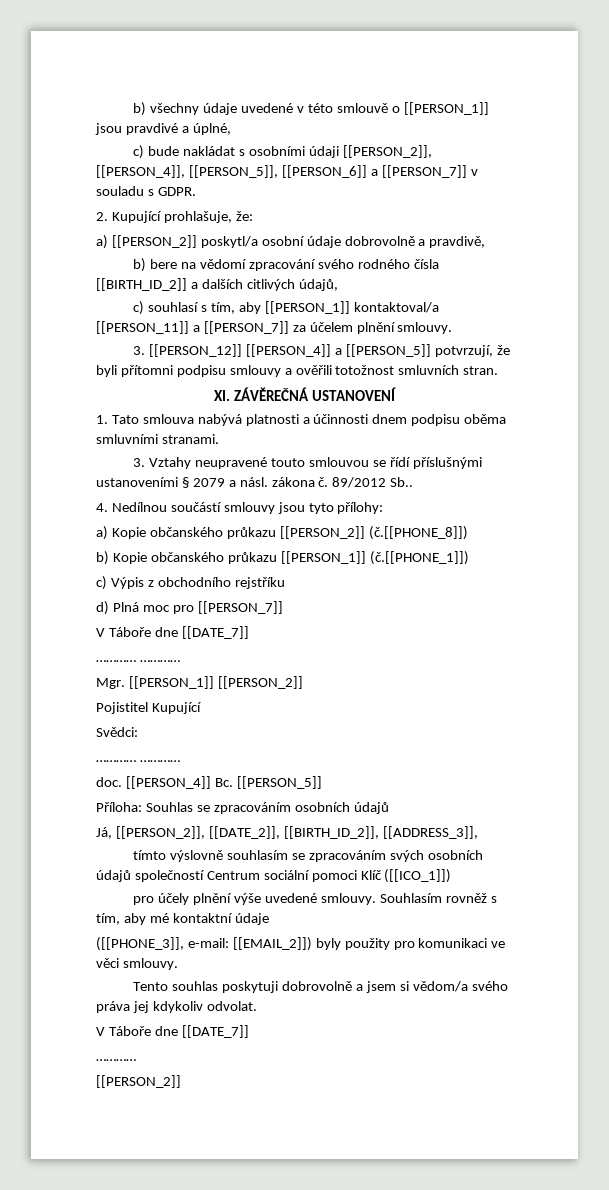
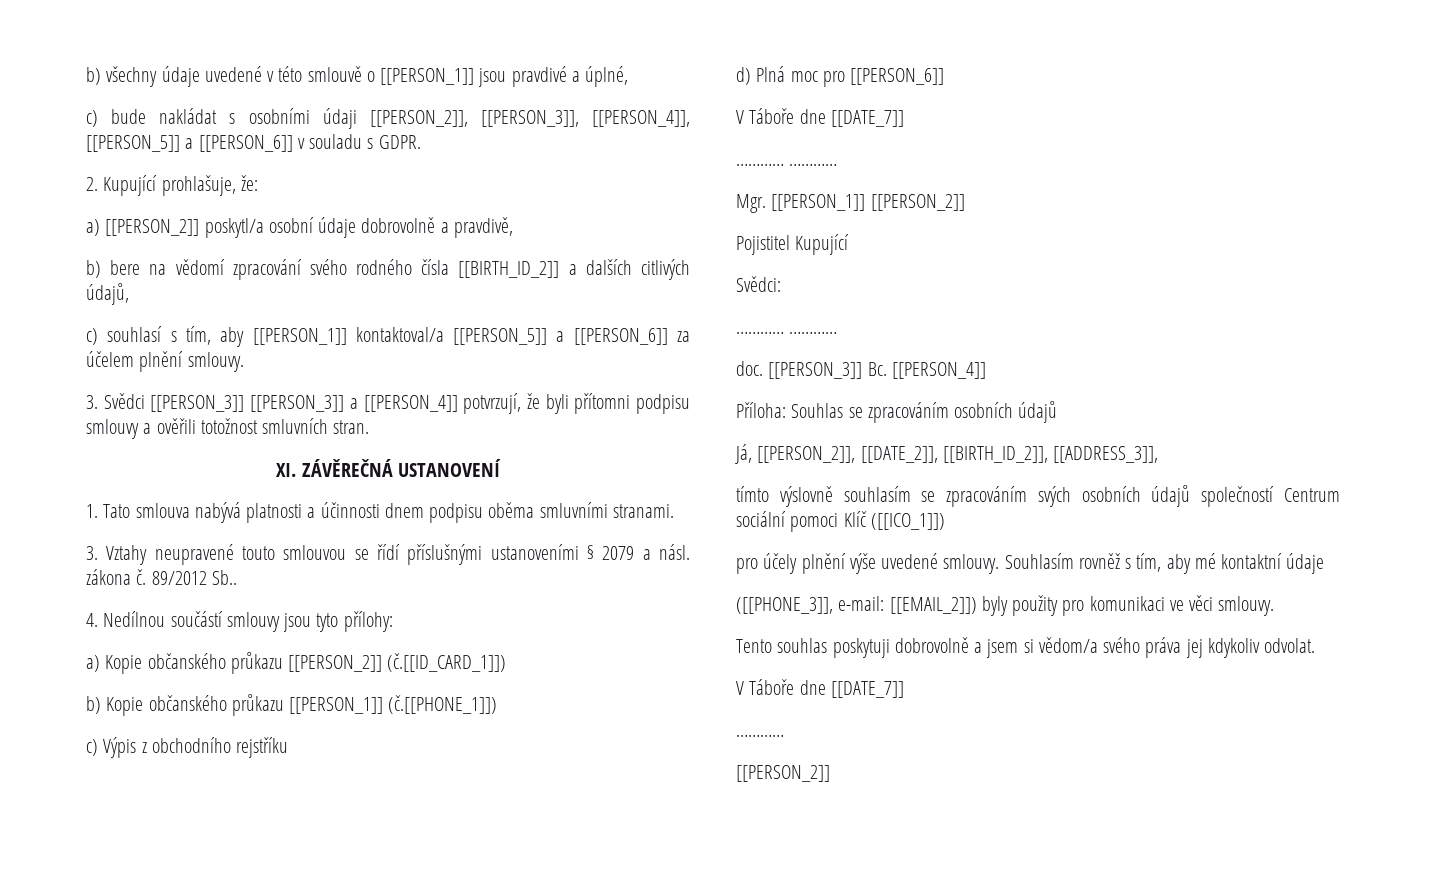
[96,165,467,178] [[PERSON_4]], [[PERSON_5]], [[PERSON_6]] a [[PERSON_7]] -> [480,110,690,127] [86,135,293,152] [[PERSON_3]], [[PERSON_4]], [[PERSON_5]] a [[PERSON_6]]
[96,321,289,334] [[PERSON_11]] a [[PERSON_7]] -> [453,328,668,345] [[PERSON_5]] a [[PERSON_6]]
[149,344,431,357] [[PERSON_12]] [[PERSON_4]] a [[PERSON_5]] -> [103,393,458,412] Svědci [[PERSON_3]] [[PERSON_3]] a [[PERSON_4]]
[368,526,468,540] (č.[[PHONE_8]]) -> [387,653,507,672] (č.[[ID_CARD_1]])
[197,601,283,614] [[PERSON_7]] -> [850,68,945,85] [[PERSON_6]]
[125,776,322,789] [[PERSON_4]] Bc. [[PERSON_5]] -> [768,362,986,379] [[PERSON_3]] Bc. [[PERSON_4]]

